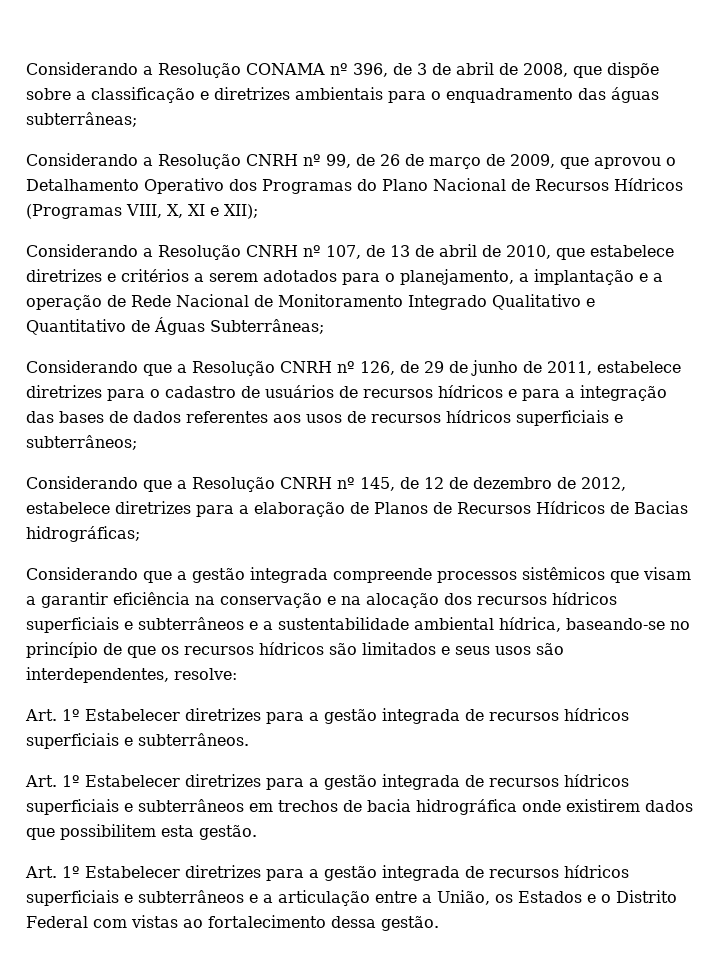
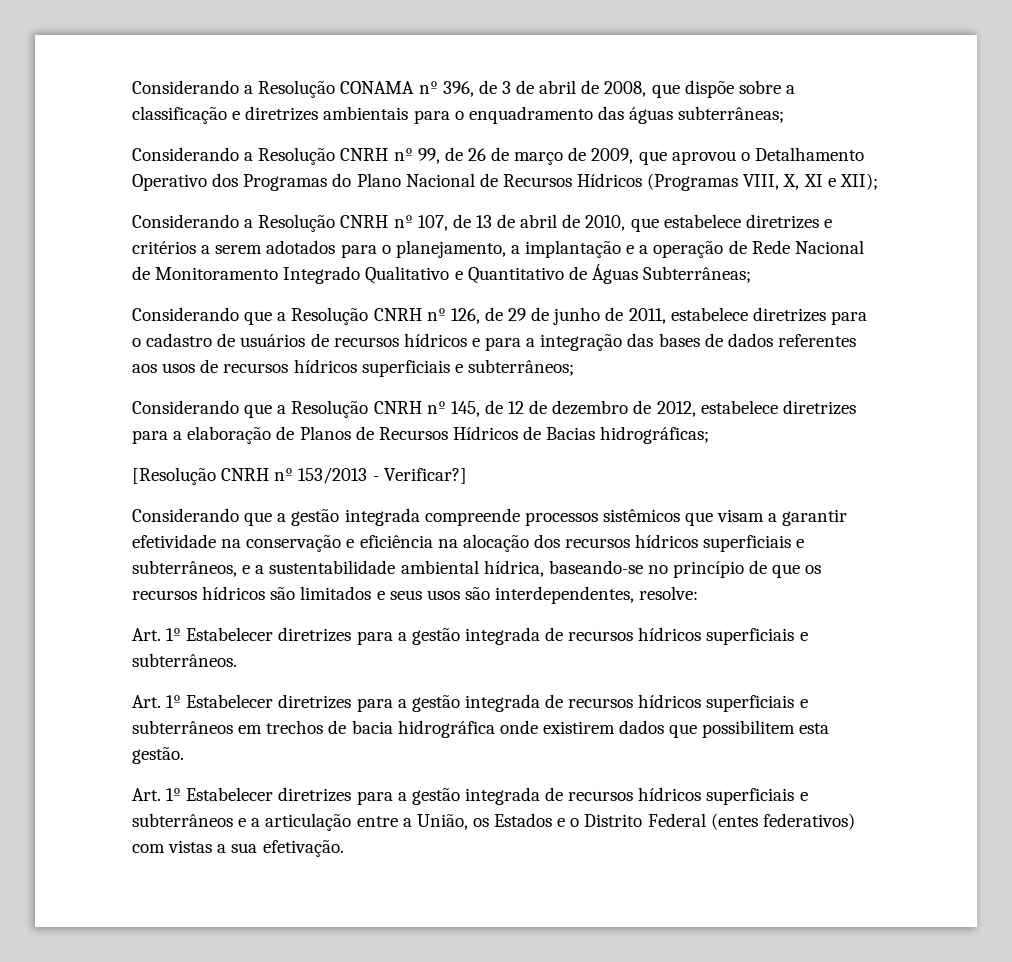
(140, 534) none -> [132,467,467,485] // [Resolução CNRH nº 153/2013 - Verificar?]
[113,592,190,605] eficiência -> [132,534,216,548] efetividade
(336, 600) none -> [359,535,433,548] eficiência
[138,617,244,630] subterrâneos -> [132,560,237,577] subterrâneos,
[92,915,439,931] com vistas ao fortalecimento dessa gestão. -> [710,813,855,830] [132,840,344,857] (entes federativos) com vistas a sua efetivação.

